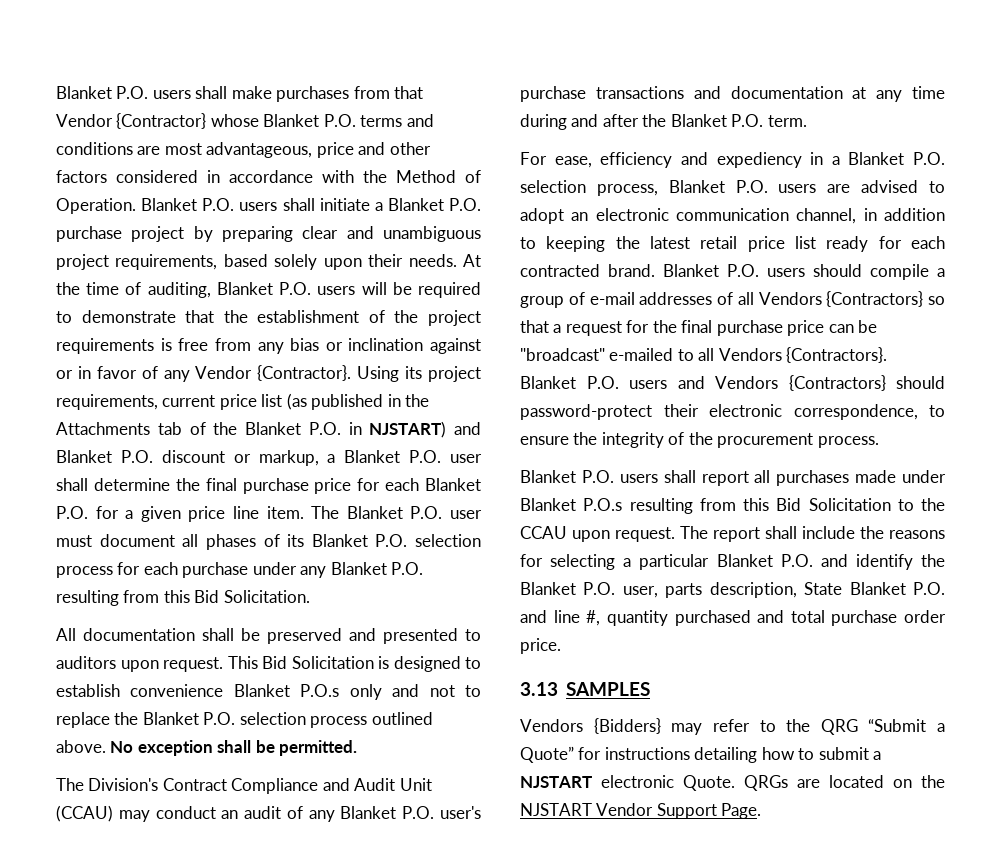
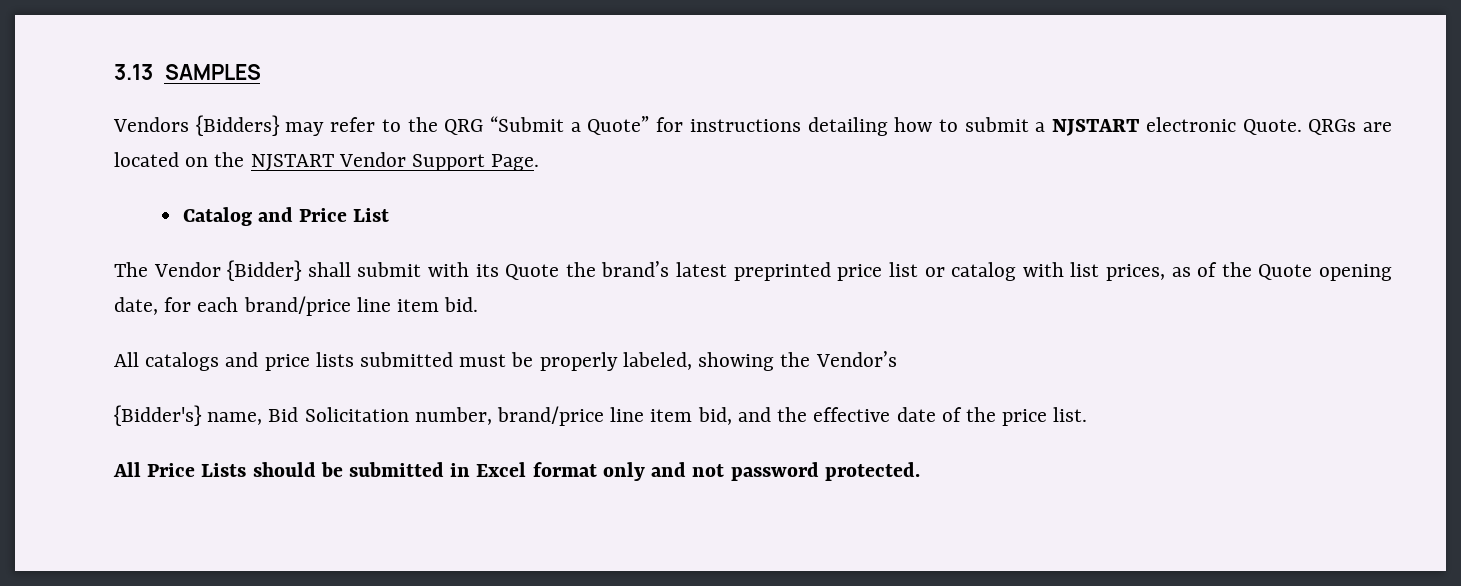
[56,86,424,102] [56,113,434,129] [56,142,431,158] [56,170,481,183] [56,198,481,214] [56,226,481,242] [56,254,482,270] [56,282,482,298] [56,310,481,326] [56,338,481,354] [56,365,482,382] [56,393,430,410] [56,421,481,438] [56,450,482,466] [56,478,481,494] [56,506,483,522] [56,534,481,550] [56,562,424,578] [56,590,310,606] [56,628,481,644] [56,656,481,672] [56,684,482,700] [56,712,433,728] [56,740,358,756] [56,778,432,794] [56,805,481,822] [520,86,945,102] [520,114,807,130] [520,152,945,168] [520,180,945,196] [520,208,945,224] [520,236,945,252] [520,264,945,280] [520,291,945,308] [520,320,878,336] [520,347,888,363] [520,375,945,391] [520,404,945,420] [520,432,879,448] [520,470,946,486] [520,498,945,514] [520,526,945,542] [520,554,945,570] [520,582,945,598] [520,610,946,626] [520,638,561,654] Blanket P.O. users shall make purchases from that Vendor {Contractor} whose Blanket P.O. terms and conditions are most advantageous, price and other factors considered in accordance with the Method of Operation. Blanket P.O. users shall initiate a Blanket P.O. purchase project by preparing clear and unambiguous project requirements, based solely upon their needs. At the time of auditing, Blanket P.O. users will be required to demonstrate that the establishment of the project requirements is free from any bias or inclination against or in favor of any Vendor {Contractor}. Using its project requirements, current price list (as published in the Attachments tab of the Blanket P.O. in NJSTART) and Blanket P.O. discount or markup, a Blanket P.O. user shall determine the final purchase price for each Blanket P.O. for a given price line item. The Blanket P.O. user must document all phases of its Blanket P.O. selection process for each purchase under any Blanket P.O. resulting from this Bid Solicitation. // All documentation shall be preserved and presented to auditors upon request. This Bid Solicitation is designed to establish convenience Blanket P.O.s only and not to replace the Blanket P.O. selection process outlined above. No exception shall be permitted. // The Division's Contract Compliance and Audit Unit (CCAU) may conduct an audit of any Blanket P.O. user's purchase transactions and documentation at any time during and after the Blanket P.O. term. // For ease, efficiency and expediency in a Blanket P.O. selection process, Blanket P.O. users are advised to adopt an electronic communication channel, in addition to keeping the latest retail price list ready for each contracted brand. Blanket P.O. users should compile a group of e-mail addresses of all Vendors {Contractors} so that a request for the final purchase price can be "broadcast" e-mailed to all Vendors {Contractors}. Blanket P.O. users and Vendors {Contractors} should password-protect their electronic correspondence, to ensure the integrity of the procurement process. // Blanket P.O. users shall report all purchases made under Blanket P.O.s resulting from this Bid Solicitation to the CCAU upon request. The report shall include the reasons for selecting a particular Blanket P.O. and identify the Blanket P.O. user, parts description, State Blanket P.O. and line #, quantity purchased and total purchase order price. // -> (114, 72) none
(762, 811) none -> [182,207,390,226] [114,260,1392,281] [114,296,479,316] [114,351,897,371] [114,405,1088,426] [113,462,920,481] // Catalog and Price List // The Vendor {Bidder} shall submit with its Quote the brand’s latest preprinted price list or catalog with list prices, as of the Quote opening date, for each brand/price line item bid. // All catalogs and price lists submitted must be properly labeled, showing the Vendor’s // {Bidder's} name, Bid Solicitation number, brand/price line item bid, and the effective date of the price list. // All Price Lists should be submitted in Excel format only and not password protected.

